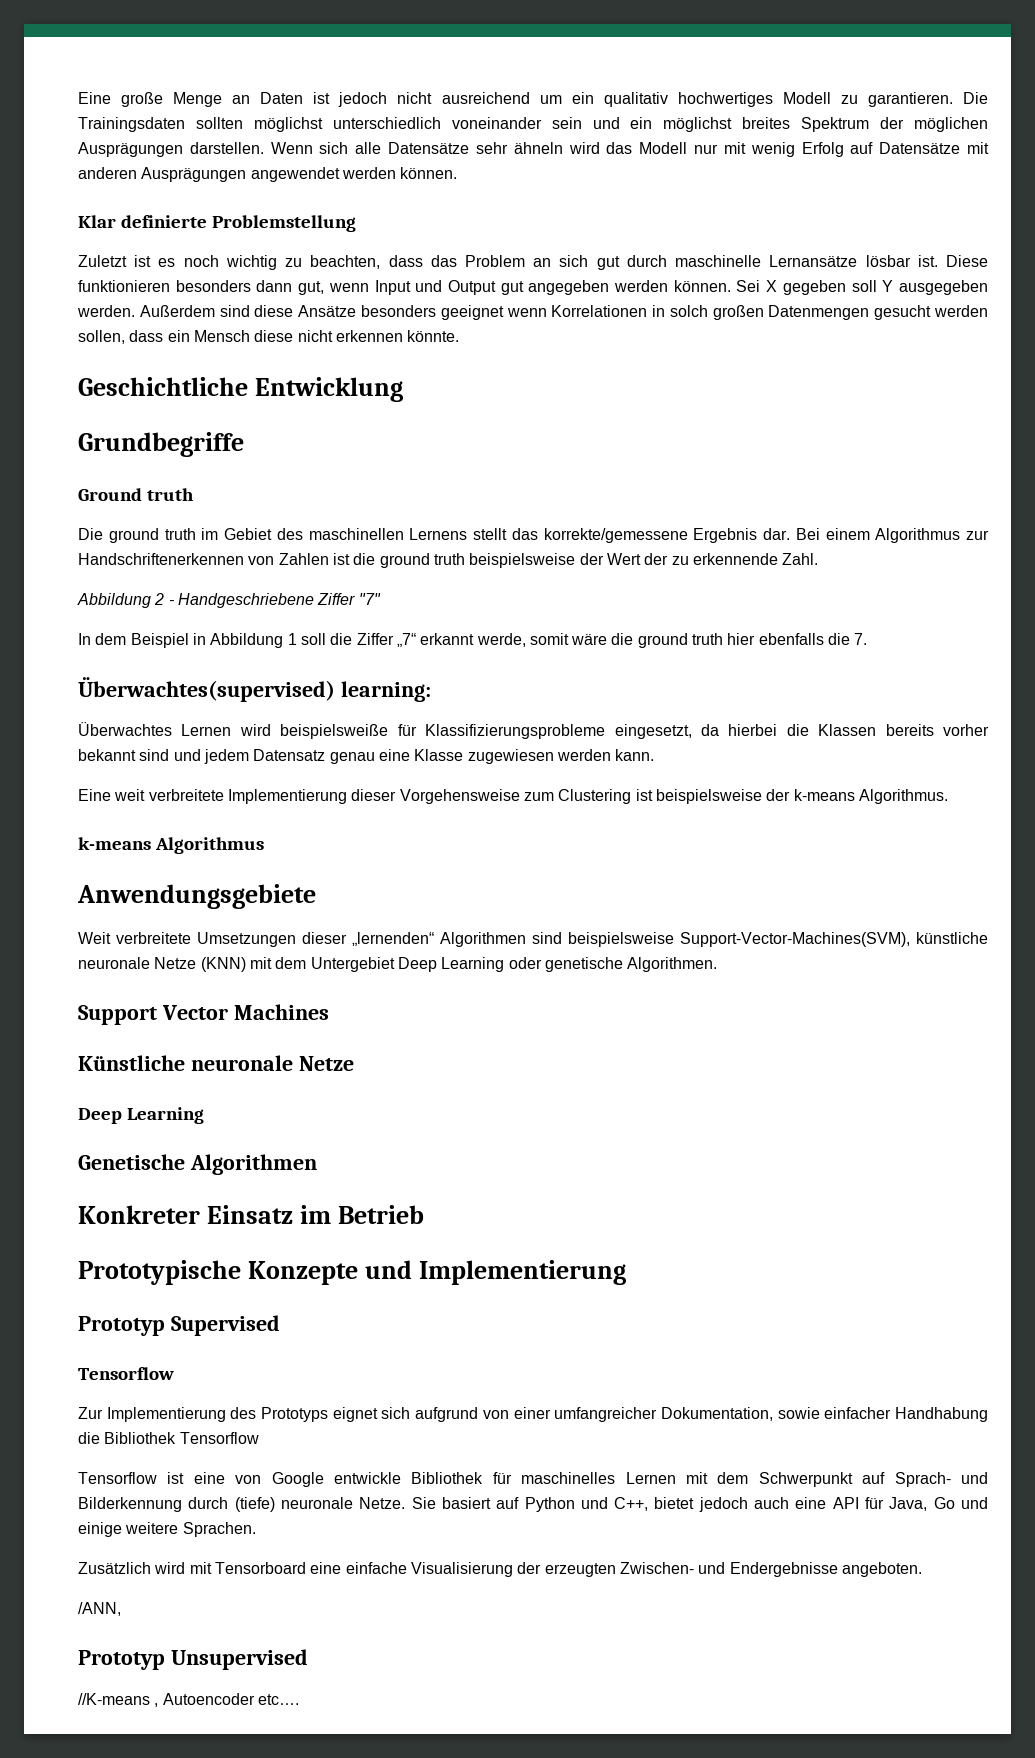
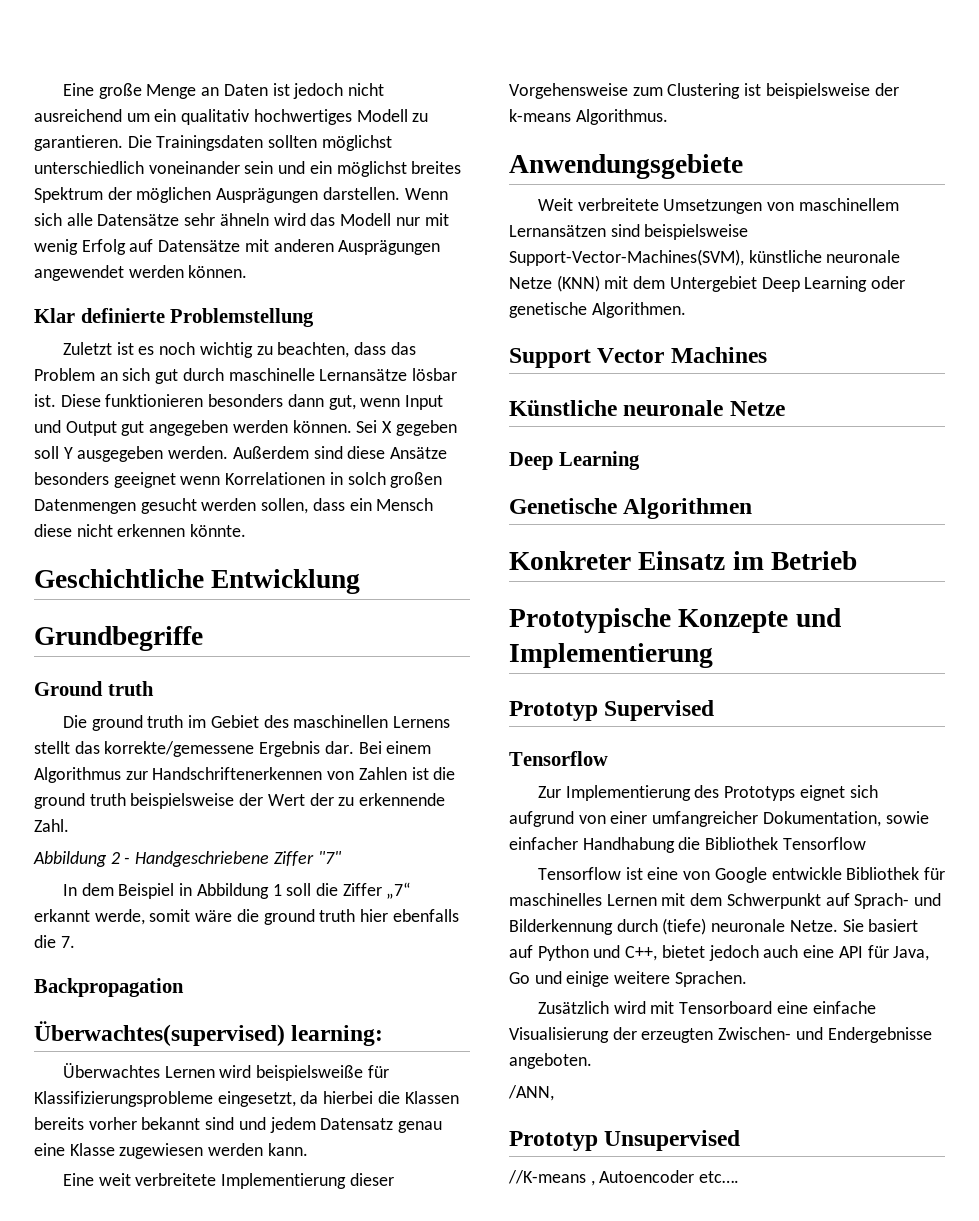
(868, 639) none -> [34,978,184,997] // Backpropagation
[78,837,265,854] // k-means Algorithmus -> (668, 117) none
[302,932,526,947] dieser „lernenden“ Algorithmen -> [767,198,899,211] [509,225,606,237] von maschinellem Lernansätzen

